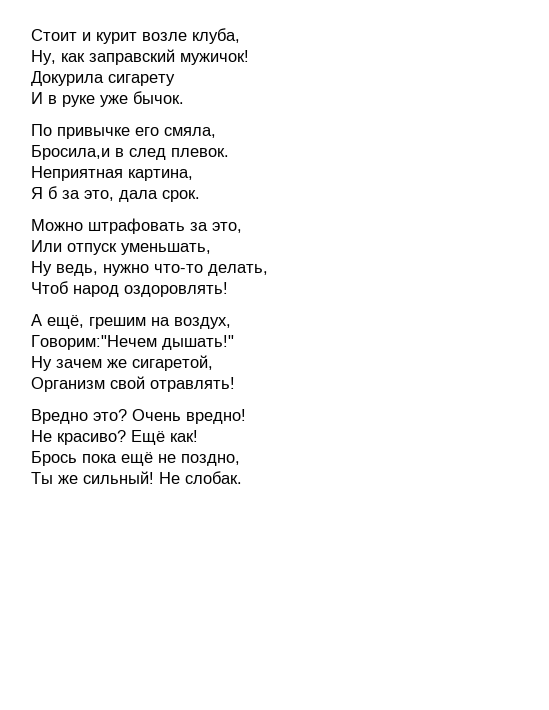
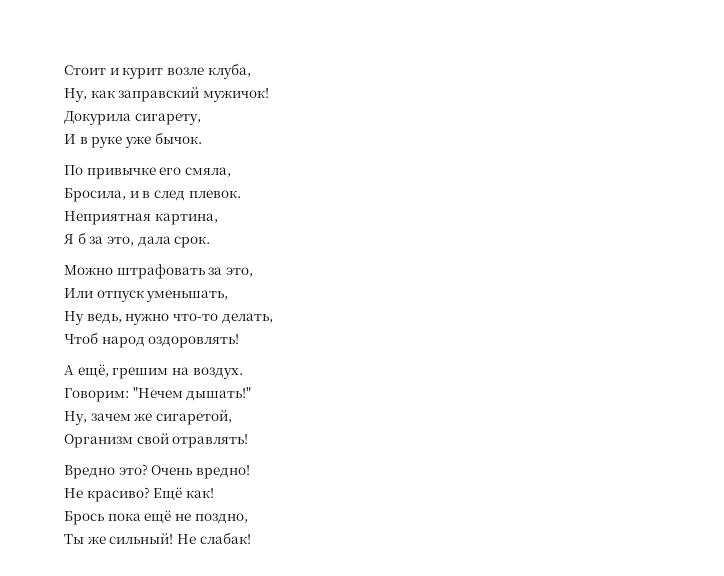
[108,74,175,86] сигарету -> [134,113,201,125] сигарету,
[31,145,110,160] Бросила,и -> [64,188,139,202] Бросила, и
[174,317,231,329] [31,335,157,350] воздух, // Говорим:"Нечем -> [192,367,243,379] [64,387,183,402] воздух. // Говорим: "Нечем
[31,356,52,371] Ну -> [64,411,87,425] Ну,
[185,471,242,484] слобак. -> [199,532,251,544] слабак!

